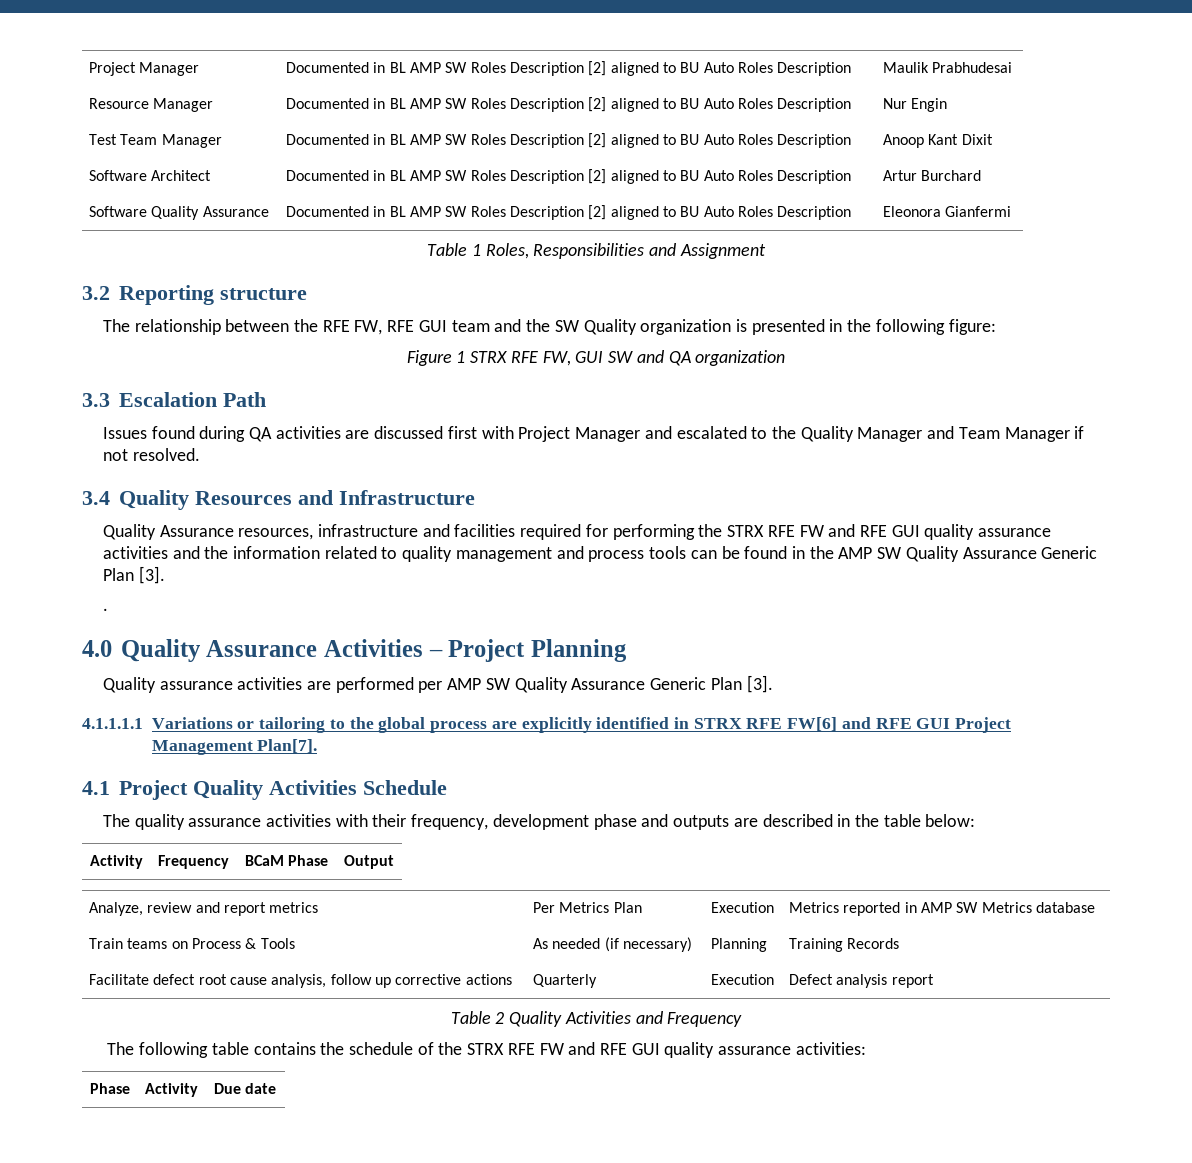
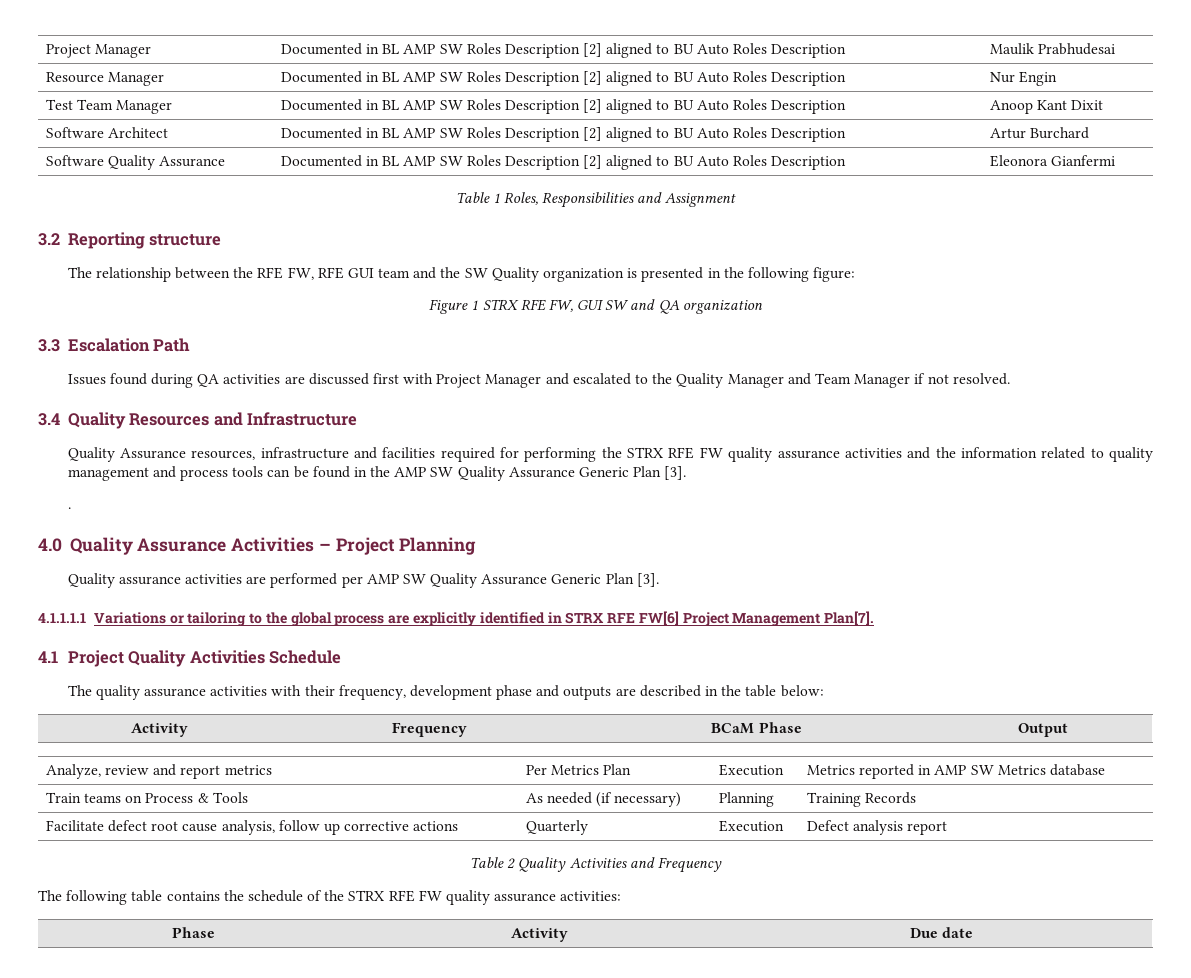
[828,524,920,537] and RFE GUI -> (723, 452) none
[841,717,951,729] and RFE GUI -> (679, 618) none
[568,1042,660,1055] and RFE GUI -> (442, 895) none

